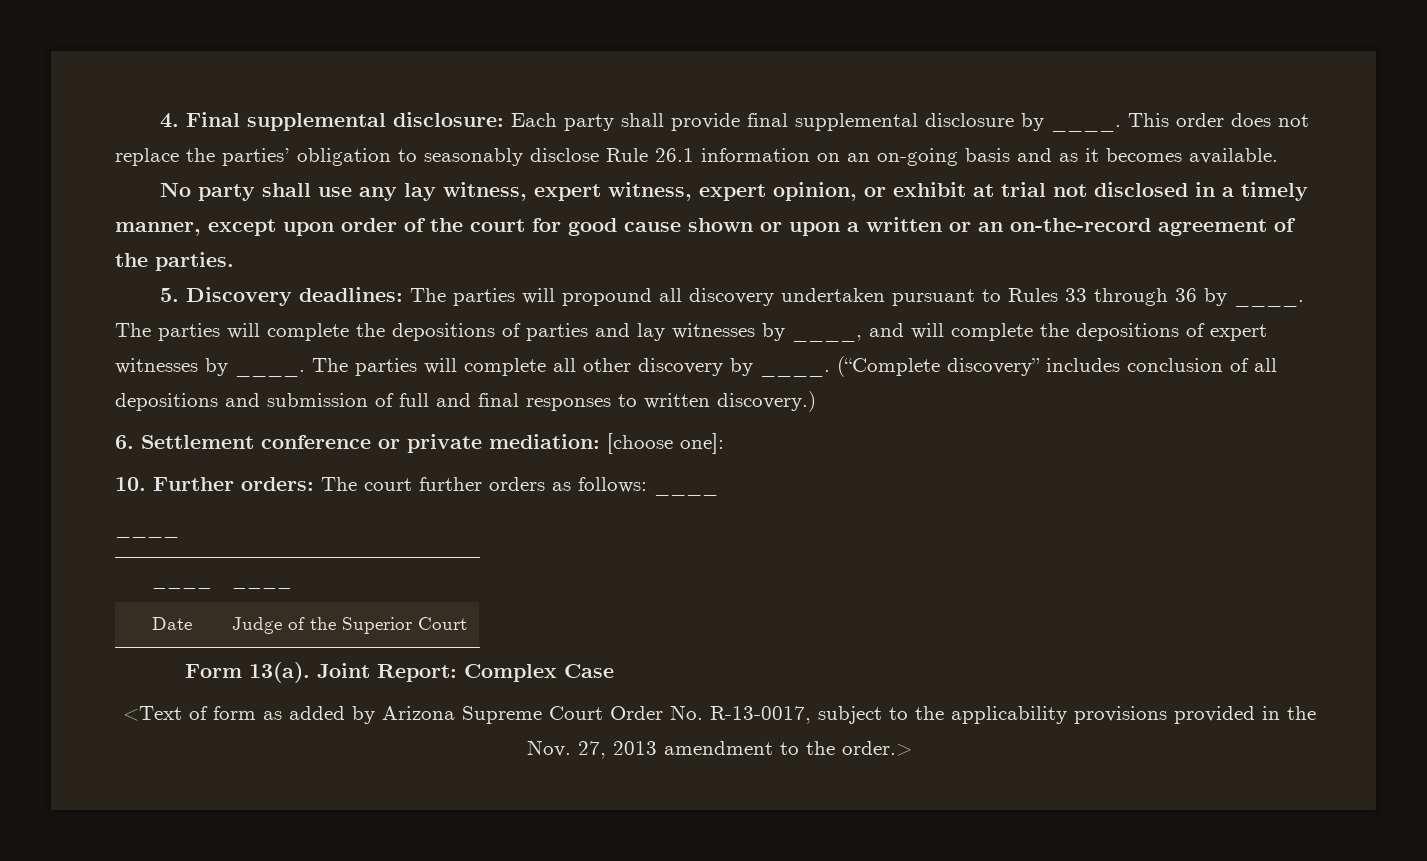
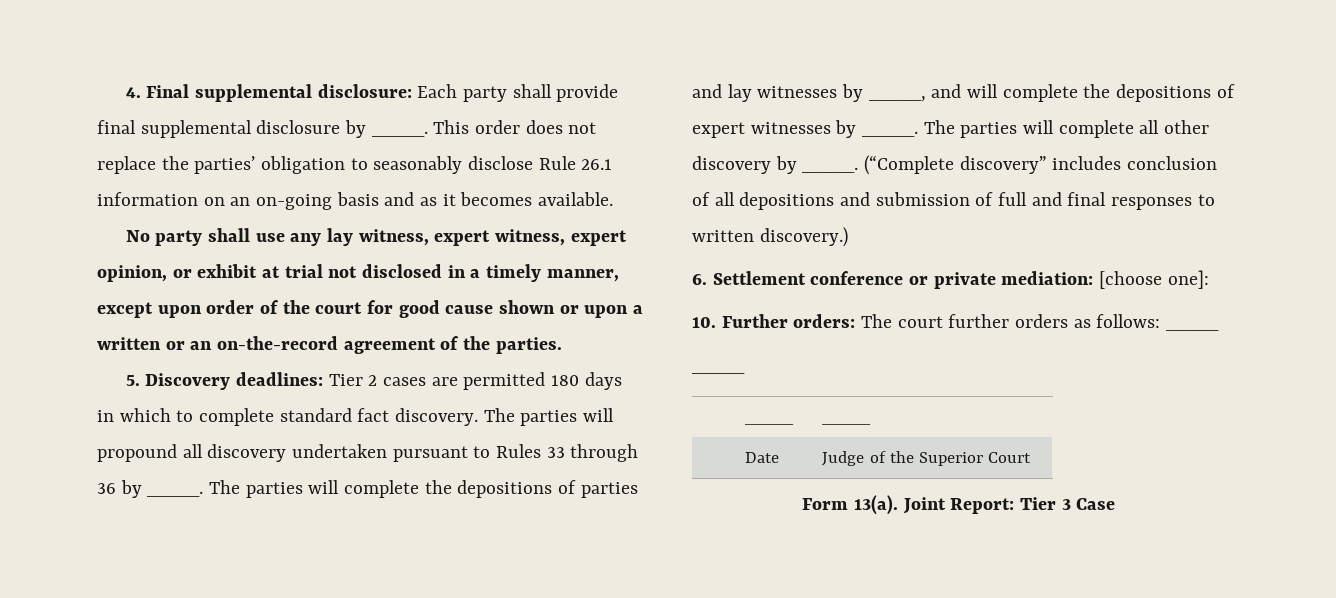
(403, 294) none -> [328,372,622,390] [97,408,479,426] Tier 2 cases are permitted 180 days in which to complete standard fact discovery.
[464,664,558,682] Complex -> [1020,497,1071,510] Tier 3
[123,705,1316,724] [527,740,912,759] // <Text of form as added by Arizona Supreme Court Order No. R-13-0017, subject to the applicability provisions provided in the Nov. 27, 2013 amendment to the order.> -> (1116, 504) none

